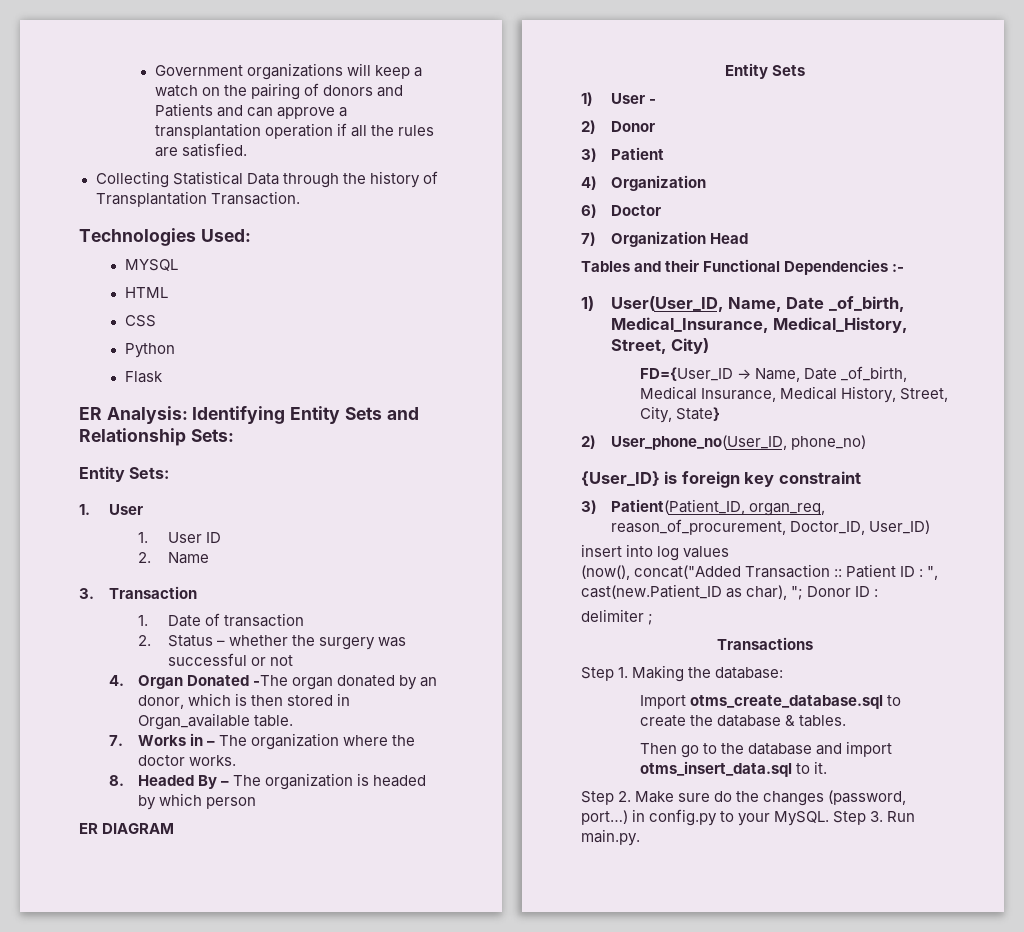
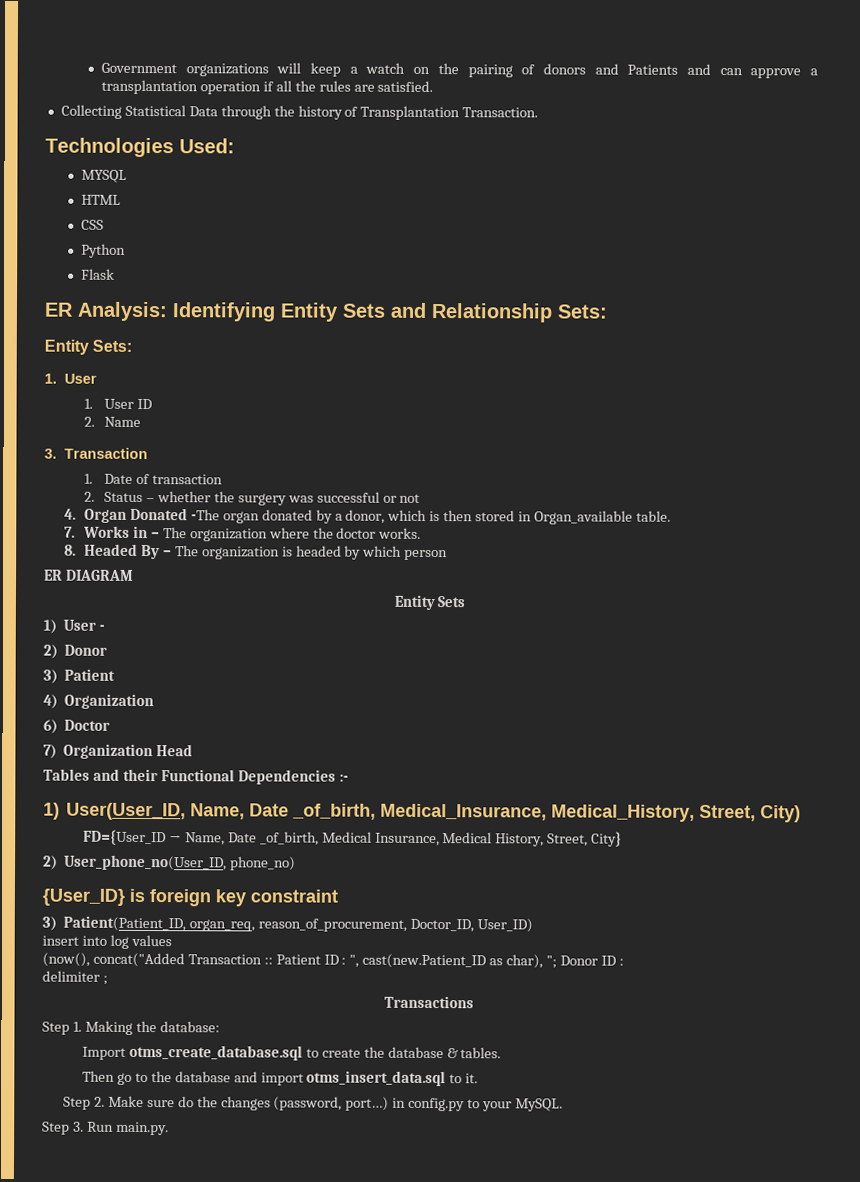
[420,677,438,687] an -> [334,513,343,521] a
[639,406,721,423] City, State} -> [591,831,623,847] City}
(830, 818) none -> (563, 1105) //

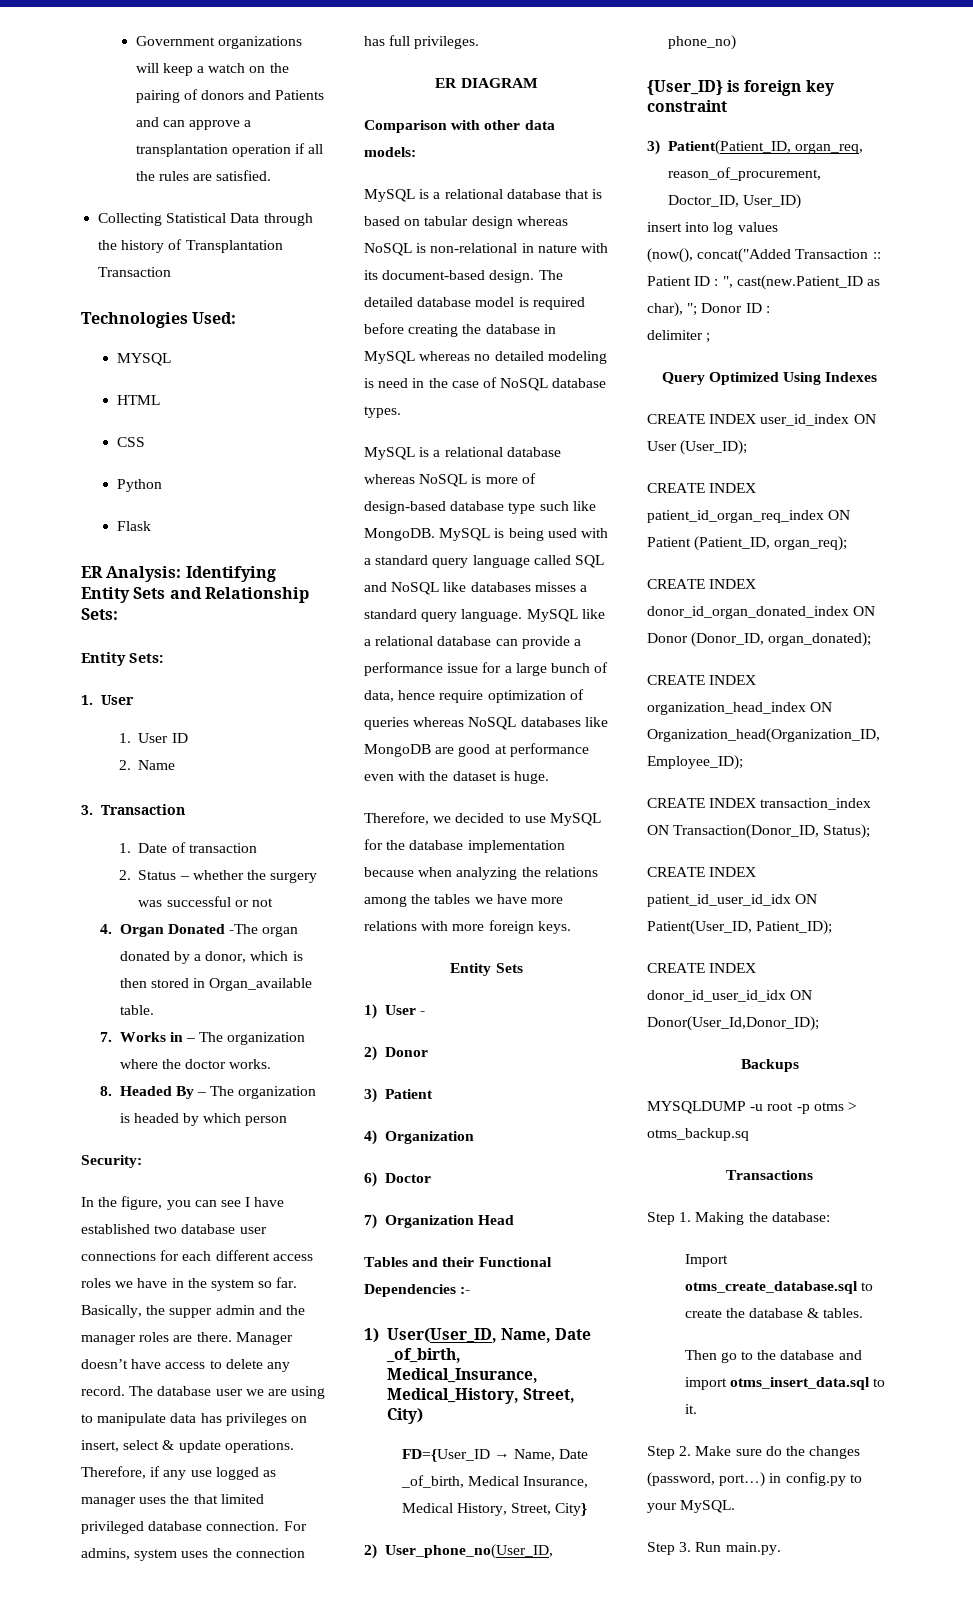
[462,107,539,118] Transaction. -> [98,267,172,277] Transaction
[44,569,134,581] ER DIAGRAM -> [81,1155,142,1168] [81,1196,285,1210] [81,1224,267,1234] [81,1250,313,1261] [81,1277,298,1291] [81,1305,305,1318] [81,1332,293,1345] [81,1359,290,1372] [81,1386,326,1399] [81,1413,307,1426] [81,1440,294,1453] [81,1466,276,1480] [81,1494,264,1507] [81,1521,307,1534] [81,1548,305,1561] [364,35,480,49] [435,78,538,88] [364,120,555,133] [364,147,416,157] [364,189,603,202] [364,216,568,229] [364,243,608,256] [364,270,563,283] [364,297,585,310] [364,323,556,337] [364,351,607,364] [364,377,607,391] [364,406,401,418] [364,447,561,460] [364,473,536,487] [364,501,596,514] [364,528,608,541] [364,555,604,568] [364,582,587,595] [364,609,605,622] [364,636,581,649] [364,662,609,676] [364,689,584,703] [364,717,608,730] [364,743,589,757] [364,771,549,784] [364,812,601,826] [364,839,565,853] [364,867,598,880] [364,894,563,907] [364,920,571,934] Security: // In the figure, you can see I have established two database user connections for each different access roles we have in the system so far. Basically, the supper admin and the manager roles are there. Manager doesn’t have access to delete any record. The database user we are using to manipulate data has privileges on insert, select & update operations. Therefore, if any use logged as manager uses the that limited privileged database connection. For admins, system uses the connection has full privileges. // ER DIAGRAM // Comparison with other data models: // MySQL is a relational database that is based on tabular design whereas NoSQL is non-relational in nature with its document-based design. The detailed database model is required before creating the database in MySQL whereas no detailed modeling is need in the case of NoSQL database types. // MySQL is a relational database whereas NoSQL is more of design-based database type such like MongoDB. MySQL is being used with a standard query language called SQL and NoSQL like databases misses a standard query language. MySQL like a relational database can provide a performance issue for a large bunch of data, hence require optimization of queries whereas NoSQL databases like MongoDB are good at performance even with the dataset is huge. // Therefore, we decided to use MySQL for the database implementation because when analyzing the relations among the tables we have more relations with more foreign keys.
(108, 980) none -> [661,372,878,385] [647,414,876,426] [647,440,748,455] [647,483,757,493] [647,510,851,523] [647,536,848,551] [647,579,757,589] [647,606,876,619] [647,632,872,647] [647,675,757,685] [647,702,833,715] [647,728,880,743] [647,755,743,770] [647,798,872,810] [647,824,871,839] [647,867,757,877] [647,894,818,907] [647,920,833,935] [647,963,757,973] [647,990,813,1002] [647,1016,819,1031] [740,1059,799,1072] [647,1101,857,1114] [647,1128,749,1141] // Query Optimized Using Indexes // CREATE INDEX user_id_index ON User (User_ID); // CREATE INDEX patient_id_organ_req_index ON Patient (Patient_ID, organ_req); // CREATE INDEX donor_id_organ_donated_index ON Donor (Donor_ID, organ_donated); // CREATE INDEX organization_head_index ON Organization_head(Organization_ID, Employee_ID); // CREATE INDEX transaction_index ON Transaction(Donor_ID, Status); // CREATE INDEX patient_id_user_id_idx ON Patient(User_ID, Patient_ID); // CREATE INDEX donor_id_user_id_idx ON Donor(User_Id,Donor_ID); // Backups // MYSQLDUMP -u root -p otms > otms_backup.sq

